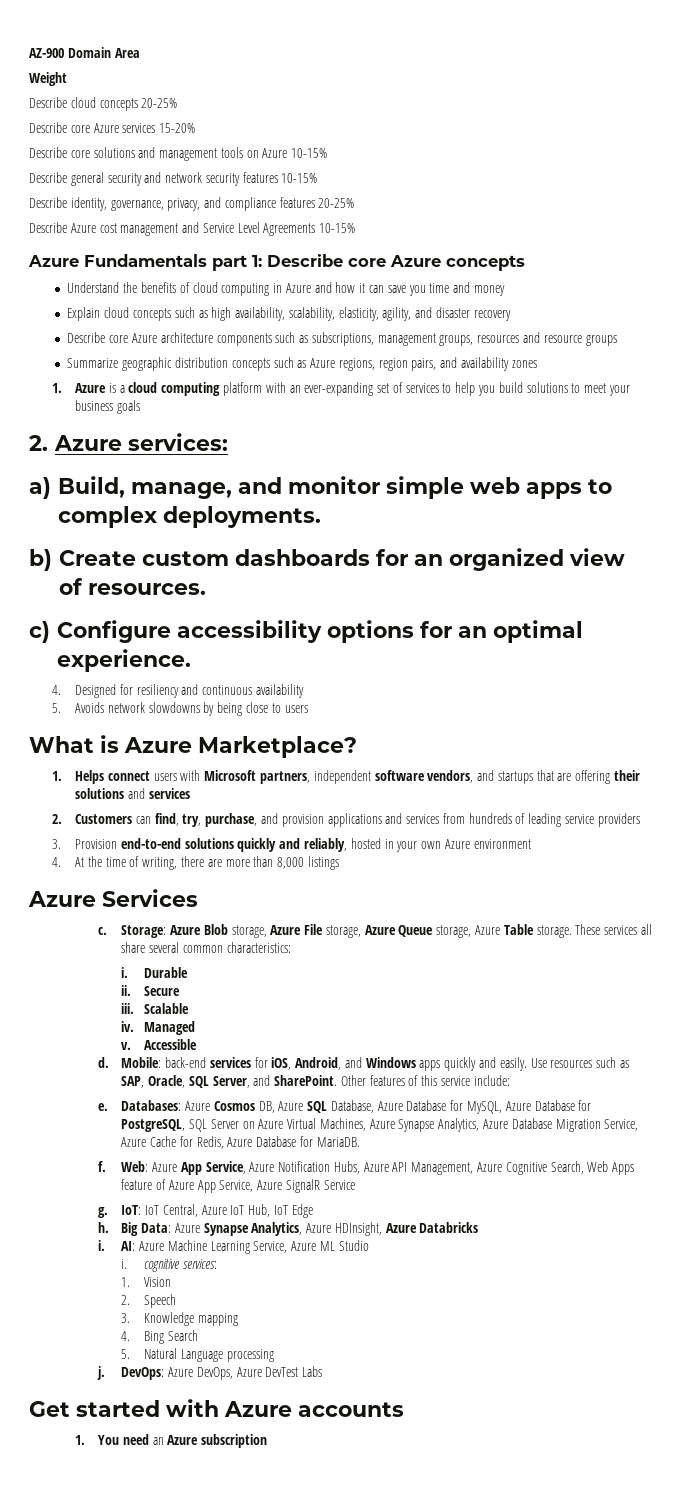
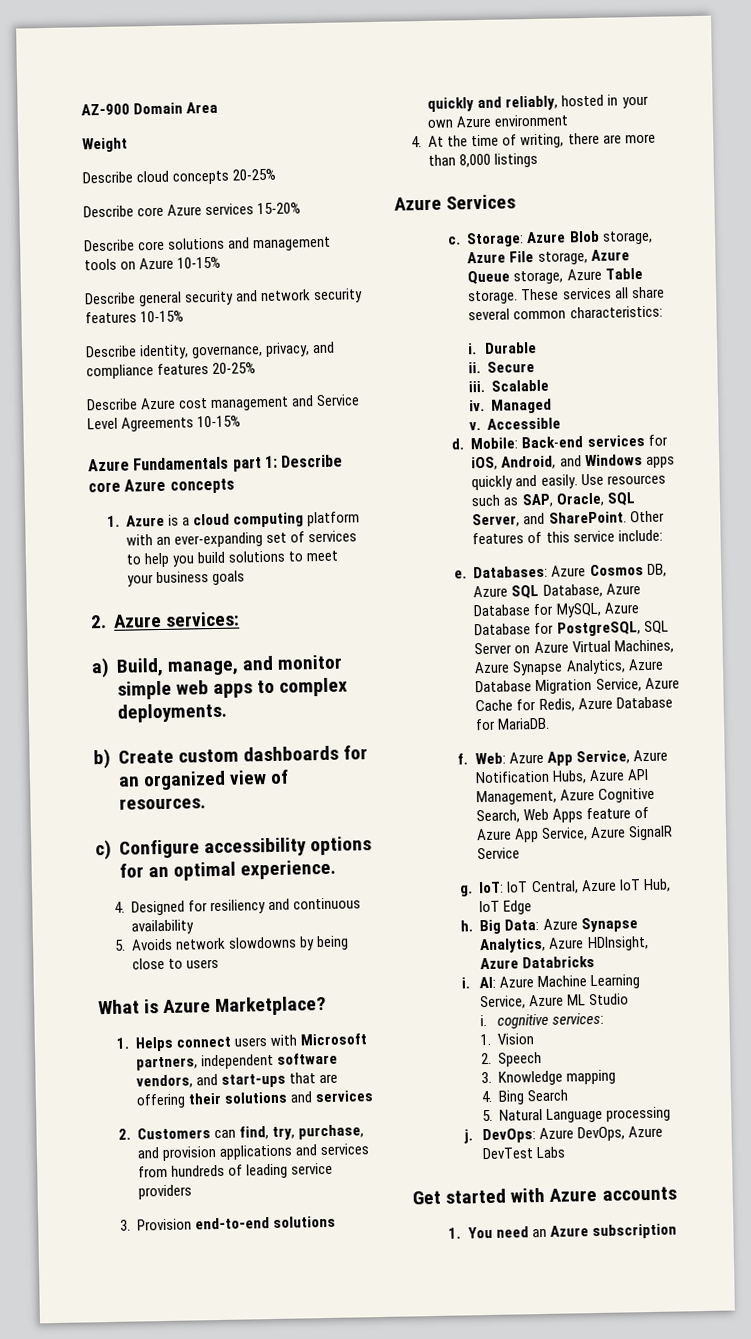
[67,282,505,296] [67,307,511,321] [67,332,617,346] [67,357,537,371] // Understand the benefits of cloud computing in Azure and how it can save you time and money // Explain cloud concepts such as high availability, scalability, elasticity, agility, and disaster recovery // Describe core Azure architecture components such as subscriptions, management groups, resources and resource groups // Summarize geographic distribution concepts such as Azure regions, region pairs, and availability zones -> (235, 486) none
[497,771,533,784] startups -> [221,1073,287,1088] start-ups
[164,1057,206,1068] back-end -> [521,436,584,449] Back-end

